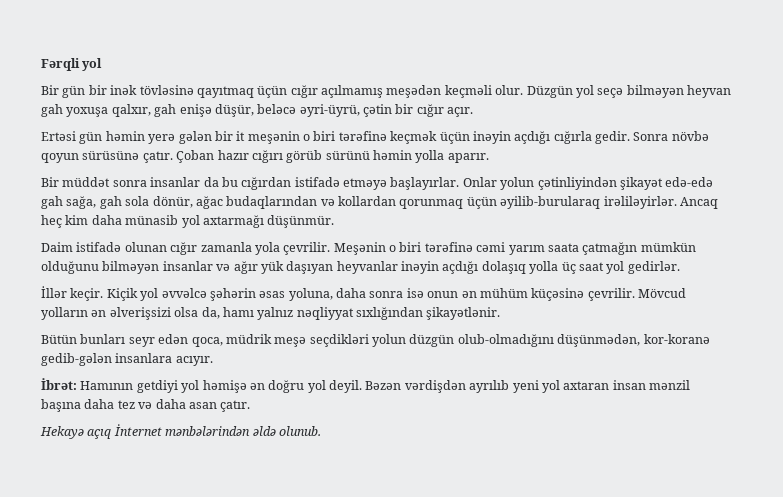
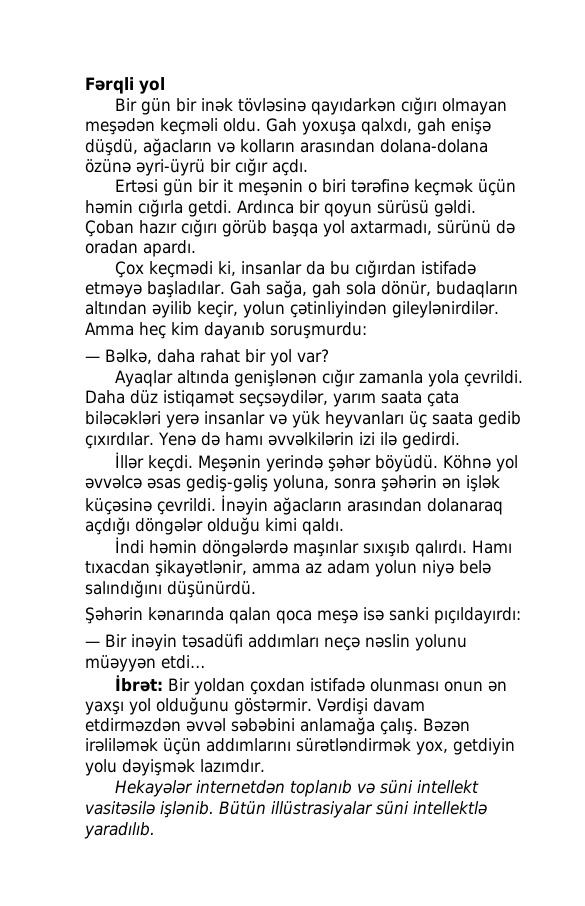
[196,85,731,98] [41,104,392,117] qayıtmaq üçün cığır açılmamış meşədən keçməli olur. Düzgün yol seçə bilməyən heyvan gah yoxuşa qalxır, gah enişə düşür, beləcə əyri-üyrü, çətin -> [310,97,507,115] [85,118,491,135] [85,138,488,156] [85,159,205,176] qayıdarkən cığırı olmayan meşədən keçməli oldu. Gah yoxuşa qalxdı, gah enişə düşdü, ağacların və kolların arasından dolana-dolana özünə əyri-üyrü
[447,107,474,117] açır. -> [272,159,308,176] açdı.
[105,131,212,144] həmin yerə gələn -> (193, 187) none
[472,131,709,144] [41,150,489,163] [41,177,147,187] inəyin açdığı cığırla gedir. Sonra növbə qoyun sürüsünə çatır. Çoban hazır cığırı görüb sürünü həmin yolla aparır. // Bir müddət sonra -> [85,199,476,217] [85,219,515,237] [85,240,196,257] [114,261,236,278] həmin cığırla getdi. Ardınca bir qoyun sürüsü gəldi. Çoban hazır cığırı görüb başqa yol axtarmadı, sürünü də oradan apardı. // Çox keçmədi ki,
[390,177,714,190] [41,196,718,209] [41,215,335,228] [41,242,696,255] [41,261,680,274] [41,286,686,301] [41,307,501,320] [41,334,710,347] [41,353,213,366] [41,378,690,393] [41,399,251,412] [40,424,321,439] başlayırlar. Onlar yolun çətinliyindən şikayət edə-edə gah sağa, gah sola dönür, ağac budaqlarından və kollardan qorunmaq üçün əyilib-burularaq irəliləyirlər. Ancaq heç kim daha münasib yol axtarmağı düşünmür. // Daim istifadə olunan cığır zamanla yola çevrilir. Meşənin o biri tərəfinə cəmi yarım saata çatmağın mümkün olduğunu bilməyən insanlar və ağır yük daşıyan heyvanlar inəyin açdığı dolaşıq yolla üç saat yol gedirlər. // İllər keçir. Kiçik yol əvvəlcə şəhərin əsas yoluna, daha sonra isə onun ən mühüm küçəsinə çevrilir. Mövcud yolların ən əlverişsizi olsa da, hamı yalnız nəqliyyat sıxlığından şikayətlənir. // Bütün bunları seyr edən qoca, müdrik meşə seçdikləri yolun düzgün olub-olmadığını düşünmədən, kor-koranə gedib-gələn insanlara acıyır. // İbrət: Hamının getdiyi yol həmişə ən doğru yol deyil. Bəzən vərdişdən ayrılıb yeni yol axtaran insan mənzil başına daha tez və daha asan çatır. // Hekayə açıq İnternet mənbələrindən əldə olunub. -> [147,280,518,298] [85,301,499,318] [85,322,367,339] [85,349,329,366] [114,369,523,387] [85,390,459,407] [85,411,521,428] [85,432,460,449] [114,452,518,472] [85,475,500,492] [85,495,503,515] [85,517,344,535] [114,537,512,557] [85,560,491,577] [85,580,256,598] [85,607,521,624] [85,634,467,651] [85,655,205,672] [114,675,507,695] [85,697,425,715] [85,717,470,735] [85,738,515,755] [85,759,265,776] [114,780,479,797] [85,801,487,818] [84,822,155,839] başladılar. Gah sağa, gah sola dönür, budaqların altından əyilib keçir, yolun çətinliyindən gileylənirdilər. Amma heç kim dayanıb soruşmurdu: // — Bəlkə, daha rahat bir yol var? // Ayaqlar altında genişlənən cığır zamanla yola çevrildi. Daha düz istiqamət seçsəydilər, yarım saata çata biləcəkləri yerə insanlar və yük heyvanları üç saata gedib çıxırdılar. Yenə də hamı əvvəlkilərin izi ilə gedirdi. // İllər keçdi. Meşənin yerində şəhər böyüdü. Köhnə yol əvvəlcə əsas gediş-gəliş yoluna, sonra şəhərin ən işlək küçəsinə çevrildi. İnəyin ağacların arasından dolanaraq açdığı döngələr olduğu kimi qaldı. // İndi həmin döngələrdə maşınlar sıxışıb qalırdı. Hamı tıxacdan şikayətlənir, amma az adam yolun niyə belə salındığını düşünürdü. // Şəhərin kənarında qalan qoca meşə isə sanki pıçıldayırdı: // — Bir inəyin təsadüfi addımları neçə nəslin yolunu müəyyən etdi… // İbrət: Bir yoldan çoxdan istifadə olunması onun ən yaxşı yol olduğunu göstərmir. Vərdişi davam etdirməzdən əvvəl səbəbini anlamağa çalış. Bəzən irəliləmək üçün addımlarını sürətləndirmək yox, getdiyin yolu dəyişmək lazımdır. // Hekayələr internetdən toplanıb və süni intellekt vasitəsilə işlənib. Bütün illüstrasiyalar süni intellektlə yaradılıb.

